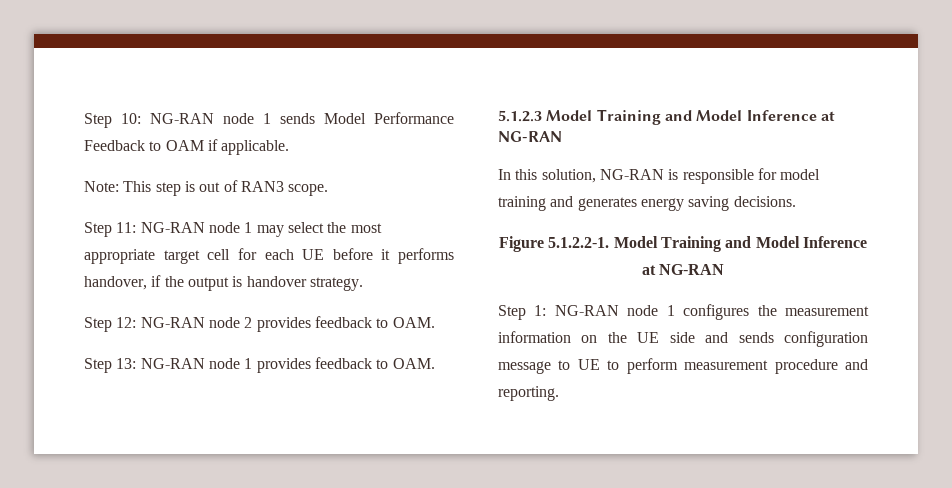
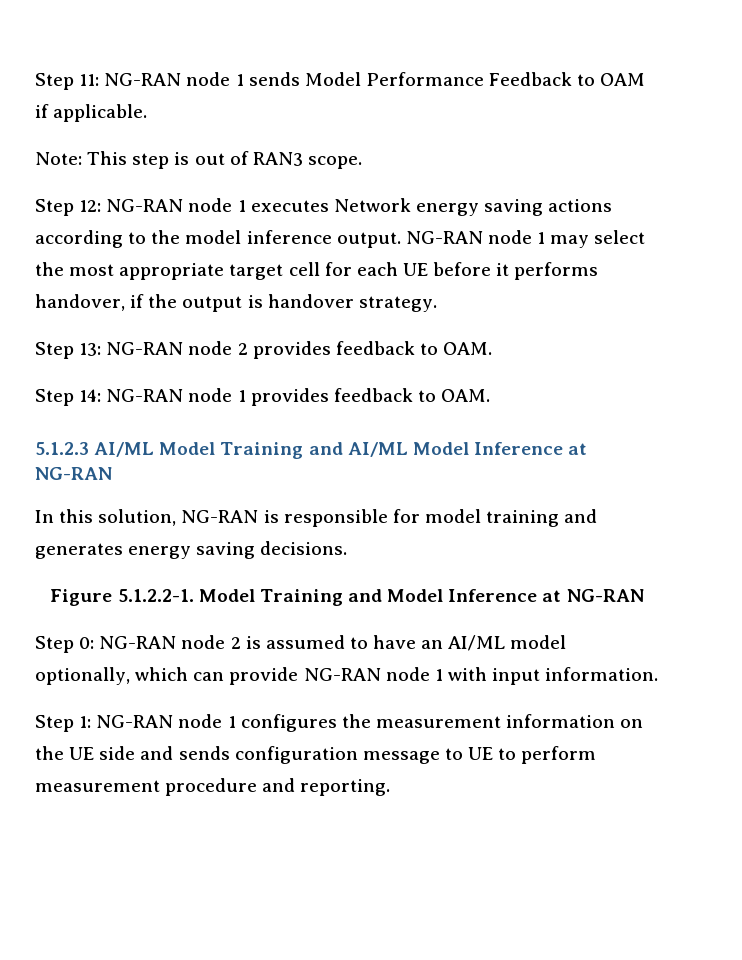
[84,113,141,128] Step 10: -> [35,73,100,90] Step 11:
[116,222,137,233] 11: -> [79,198,613,216] [35,230,401,248] 12: NG-RAN node 1 executes Network energy saving actions according to the model inference output.
[116,317,137,328] 12: -> [79,343,102,356] 13:
[116,358,137,369] 13: -> [79,389,102,402] 14:
[546,109,692,125] Model Training and -> [94,442,408,459] AI/ML Model Training and AI/ML
(725, 269) none -> [35,635,567,653] [35,667,659,685] // Step 0: NG-RAN node 2 is assumed to have an AI/ML model optionally, which can provide NG-RAN node 1 with input information.

